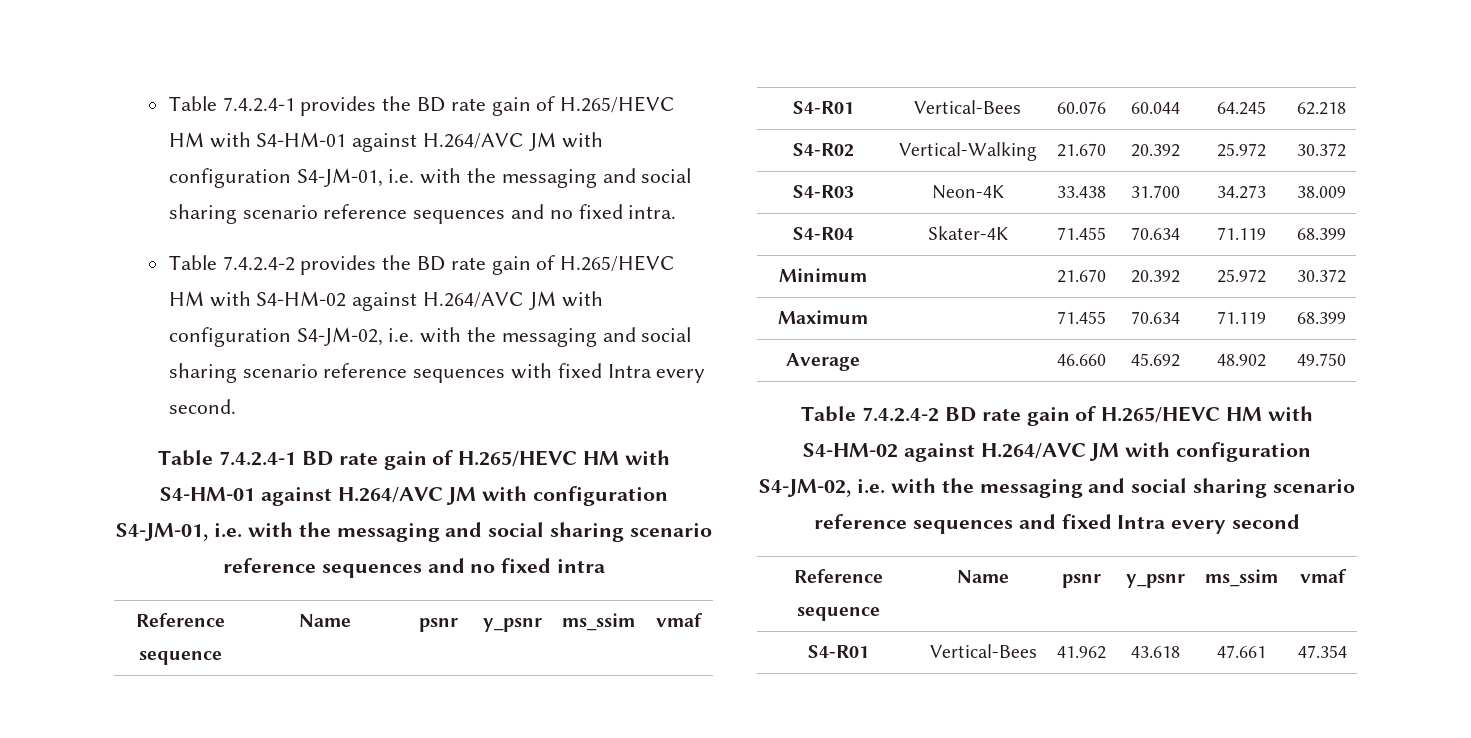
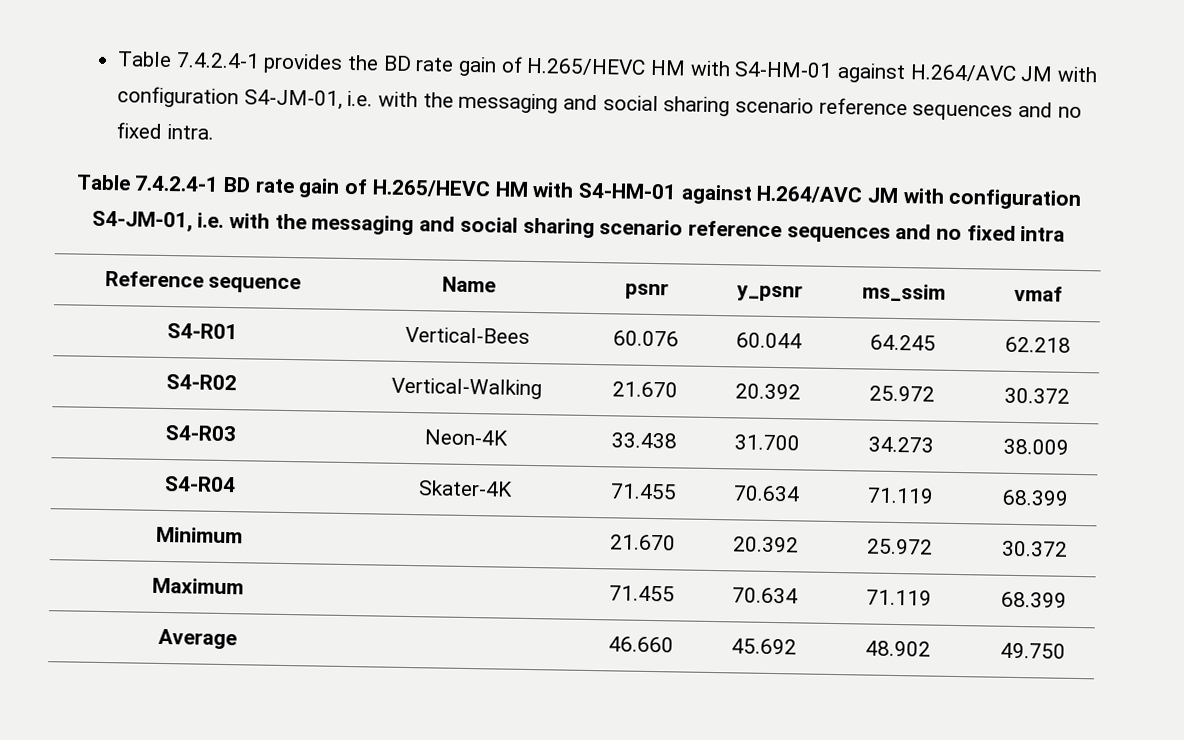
[168,255,676,275] [168,291,603,311] [168,327,692,347] [168,363,706,383] [168,399,236,414] // Table 7.4.2.4-2 provides the BD rate gain of H.265/HEVC HM with S4-HM-02 against H.264/AVC JM with configuration S4-JM-02, i.e. with the messaging and social sharing scenario reference sequences with fixed Intra every second. -> (214, 131) none
[801,406,1313,426] [802,442,1312,462] [759,478,1355,498] [814,514,1300,534] [794,569,883,583] [797,607,880,621] [957,570,1009,583] [1061,574,1101,588] [1125,574,1185,588] [1204,569,1278,587] [1299,569,1347,583] [808,645,869,658] [929,644,1037,658] [1056,646,1106,659] [1130,646,1180,658] [1216,645,1266,658] [1297,645,1347,658] // Table 7.4.2.4-2 BD rate gain of H.265/HEVC HM with S4-HM-02 against H.264/AVC JM with configuration S4-JM-02, i.e. with the messaging and social sharing scenario reference sequences and fixed Intra every second // Reference sequence | Name | psnr | y_psnr | ms_ssim | vmaf // S4-R01 | Vertical-Bees | 41.962 | 43.618 | 47.661 | 47.354 -> (1066, 650) none

